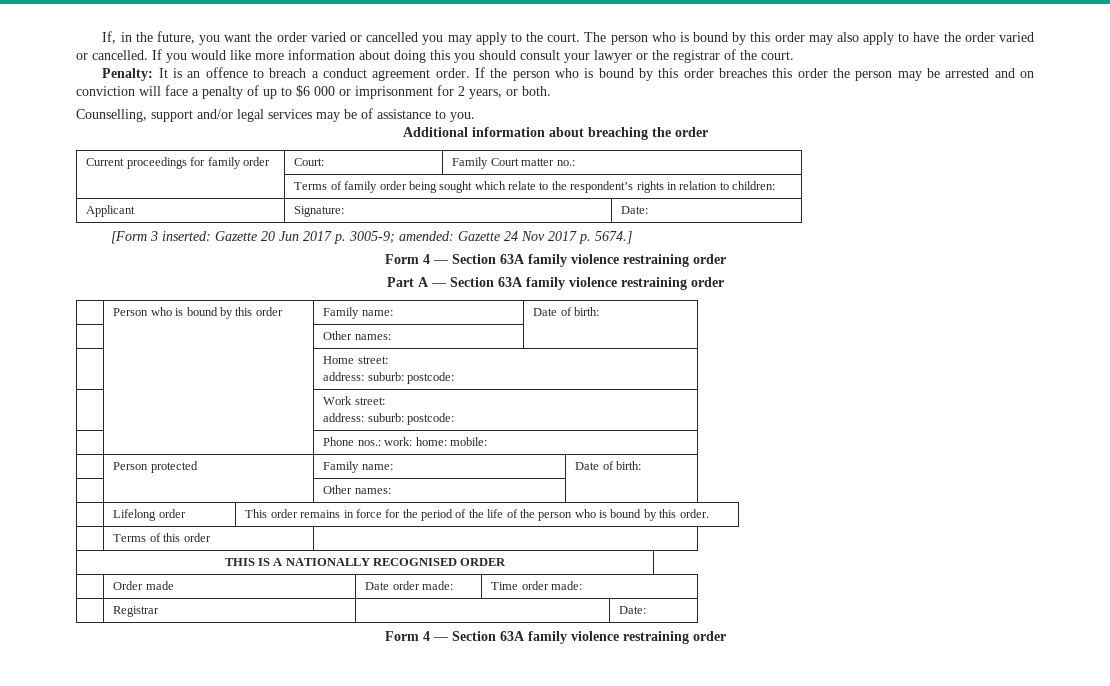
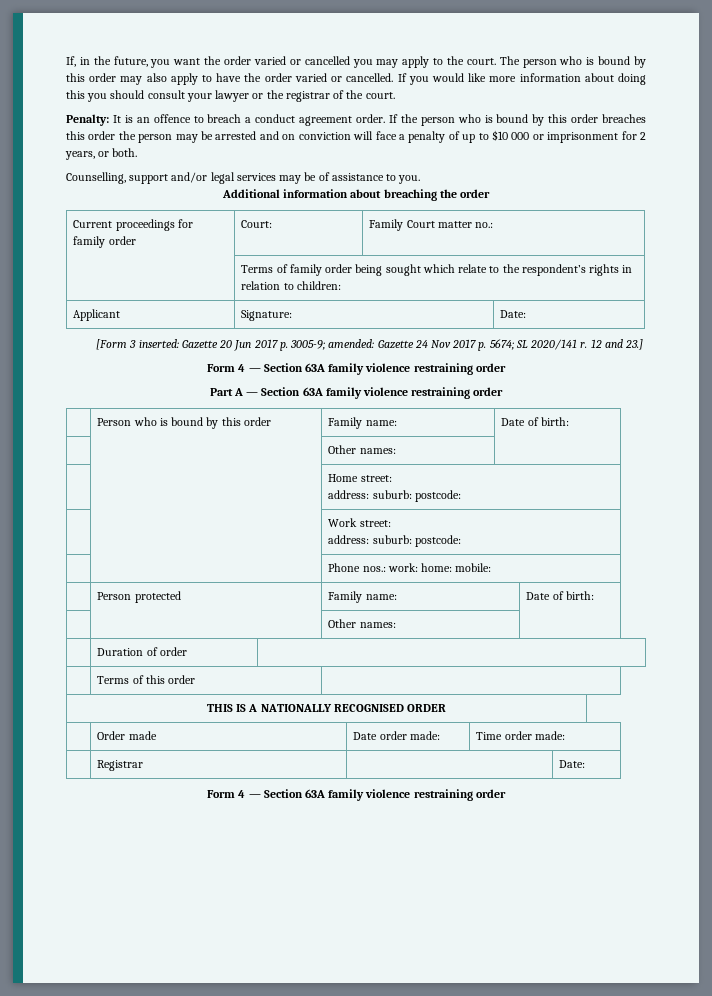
[296,85,310,97] $6 -> [491,130,508,141] $10
[594,231,632,244] 5674.] -> [489,339,644,350] 5674; SL 2020/141 r. 12 and 23.]
[113,509,186,521] [245,509,709,521] Lifelong order | This order remains in force for the period of the life of the person who is bound by this order. -> [97,647,187,656] Duration of order |

